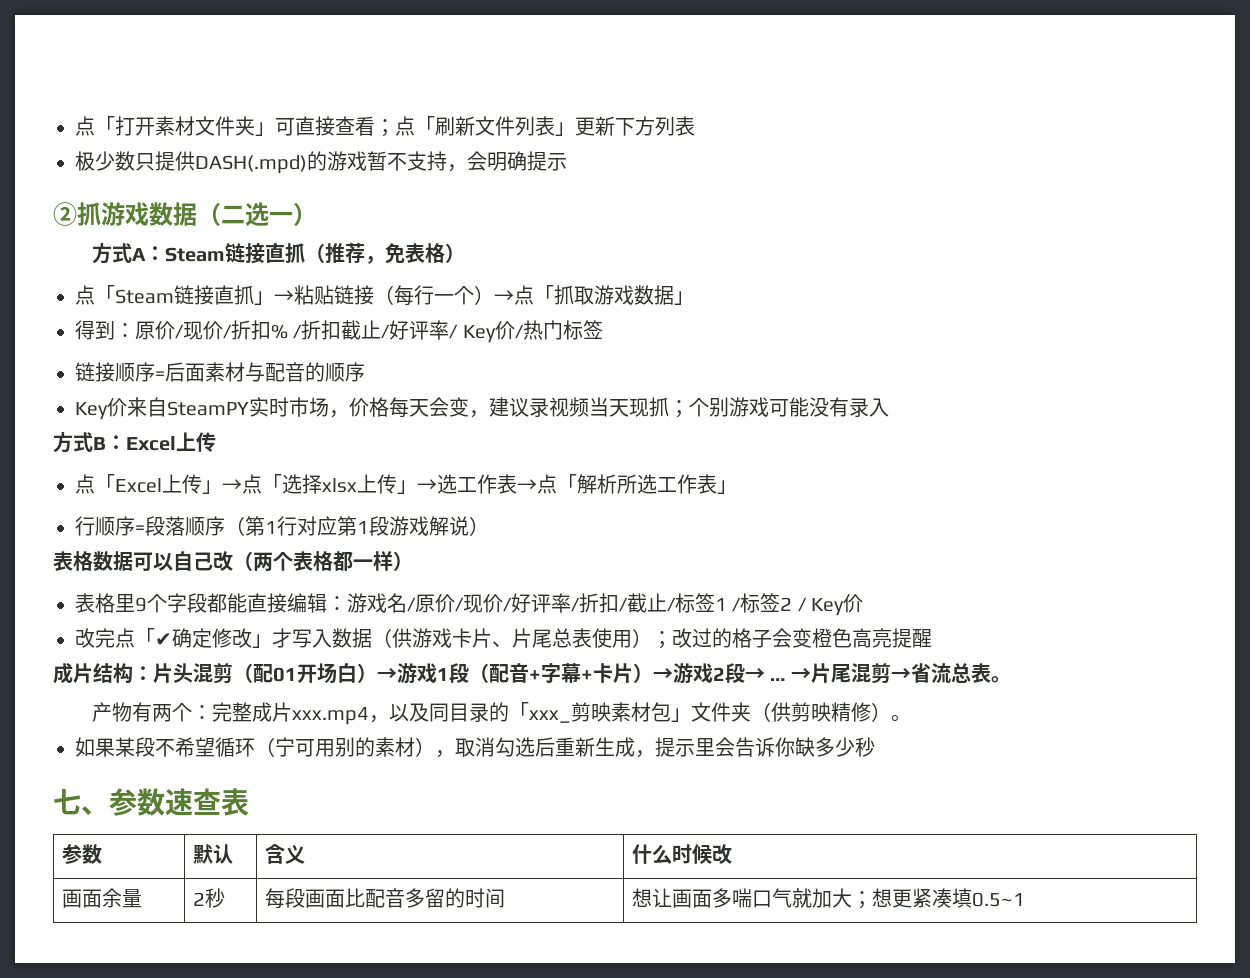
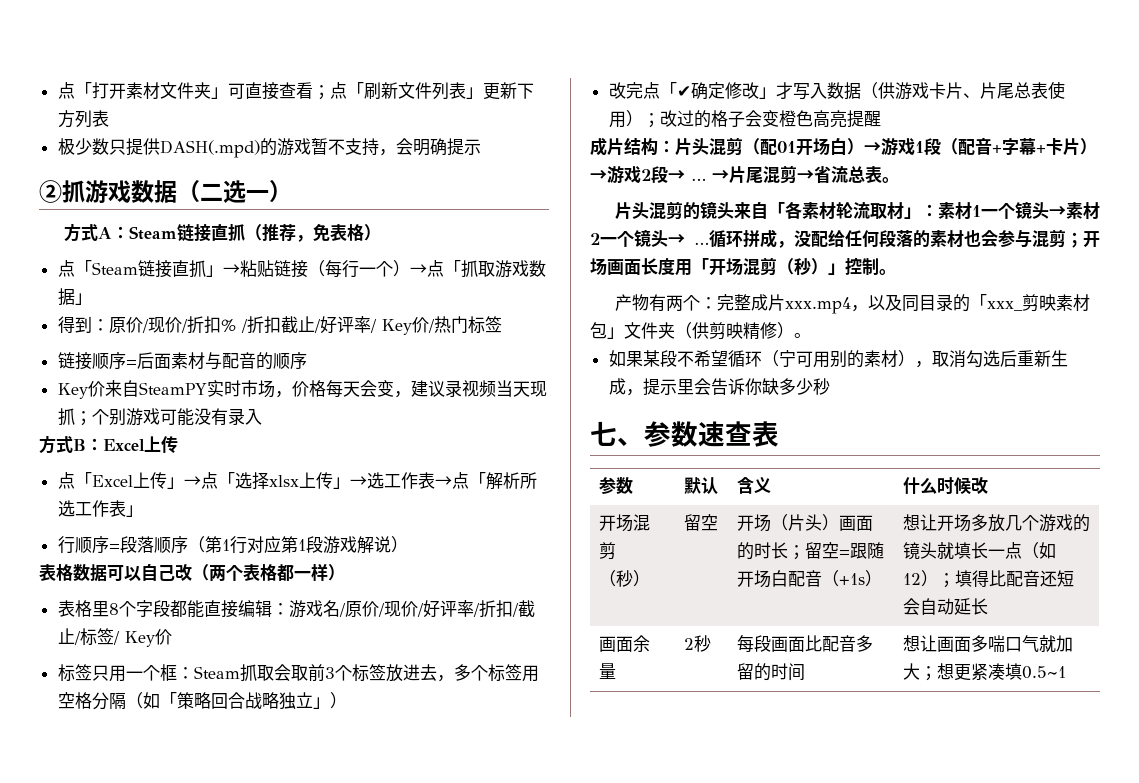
[135,597,147,612] 9 -> [108,603,119,615] 8
[715,593,864,616] 1 /标签2 / Key价 -> [112,629,172,647] [57,664,539,682] [57,692,347,710] / Key价 // 标签只用一个框：Steam抓取会取前3个标签放进去，多个标签用空格分隔（如「策略回合战略独立」）
(1011, 679) none -> [614,201,1100,220] [590,229,1100,248] [590,257,896,276] // 片头混剪的镜头来自「各素材轮流取材」：素材1一个镜头→素材2一个镜头→ …循环拼成，没配给任何段落的素材也会参与混剪；开场画面长度用「开场混剪（秒）」控制。
(733, 854) none -> [599,514,651,532] [599,542,617,560] [599,570,651,587] [684,514,719,531] [737,514,874,532] [737,542,885,560] [737,570,883,588] [903,514,1091,532] [903,542,1057,560] [903,570,1075,588] [903,598,989,615] // 开场混剪（秒） | 留空 | 开场（片头）画面的时长；留空=跟随开场白配音（+1s） | 想让开场多放几个游戏的镜头就填长一点（如12）；填得比配音还短会自动延长

